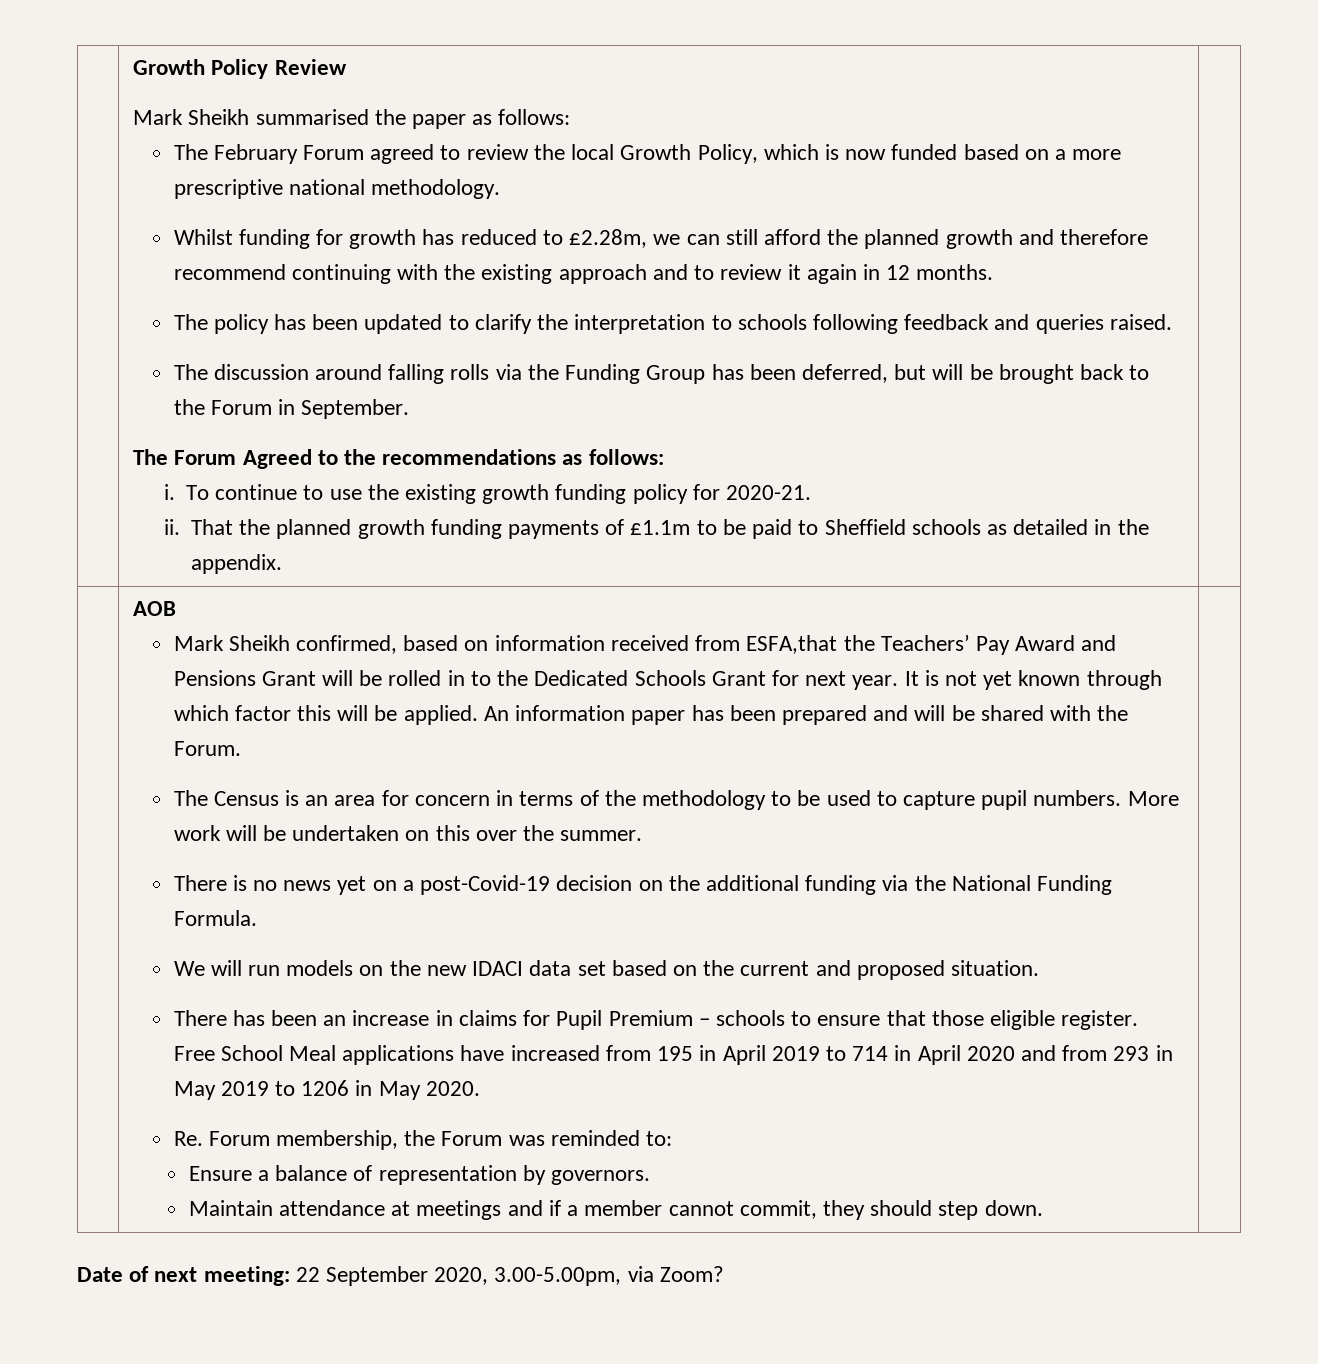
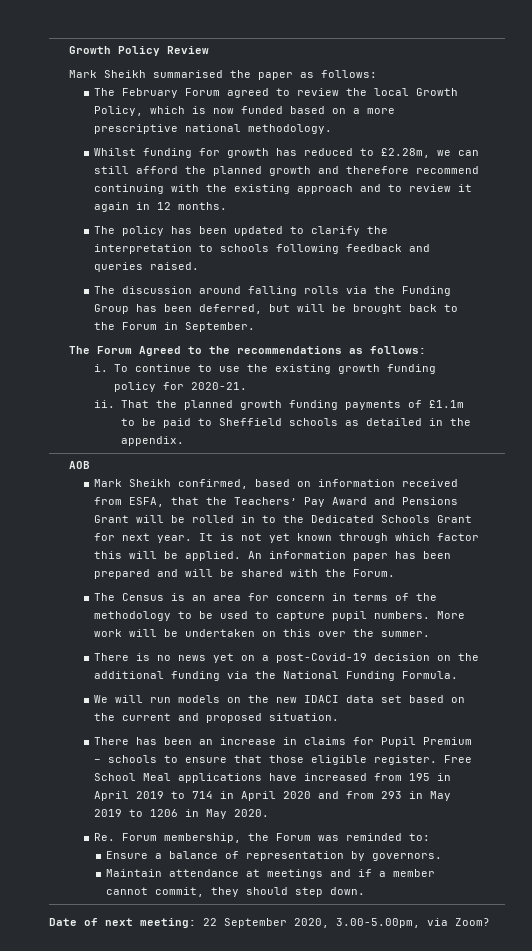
[746,635,838,654] ESFA,that -> [128,497,199,507] ESFA, that

